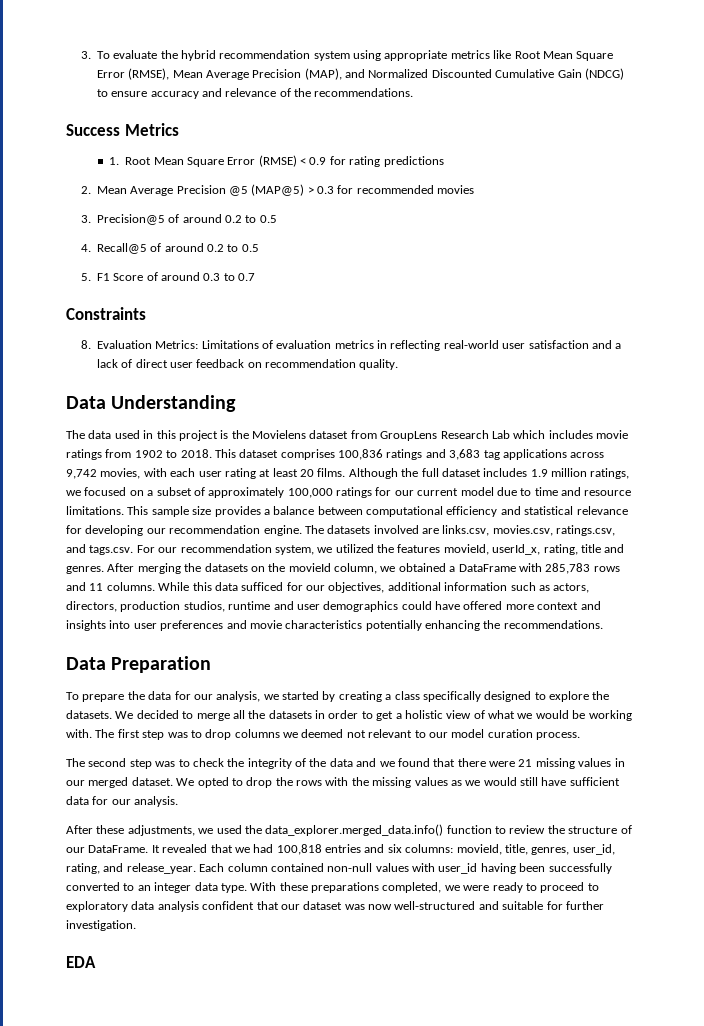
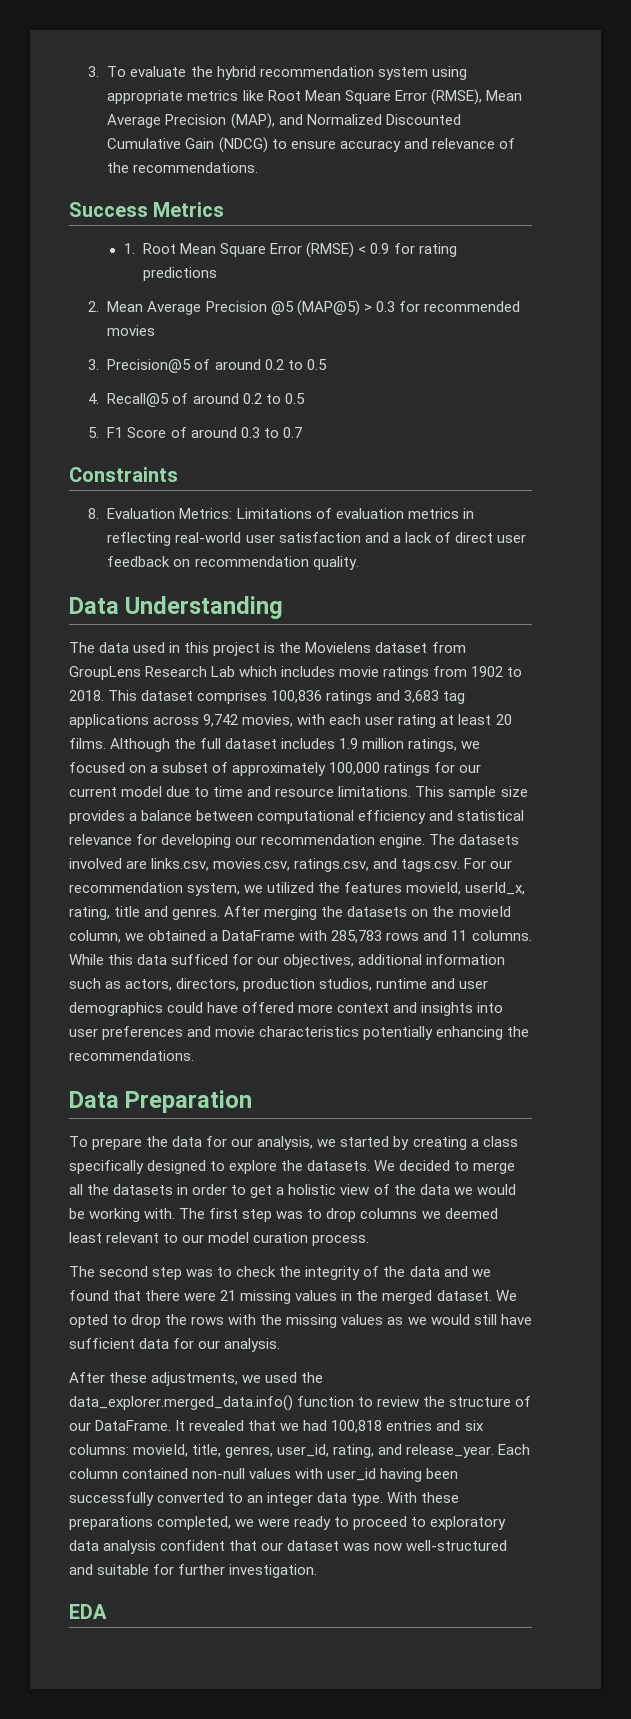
[488,710,515,719] what -> [393,1184,450,1195] the data
[346,730,366,738] not -> [69,1232,102,1243] least
[66,780,85,786] our -> [356,1290,379,1301] the

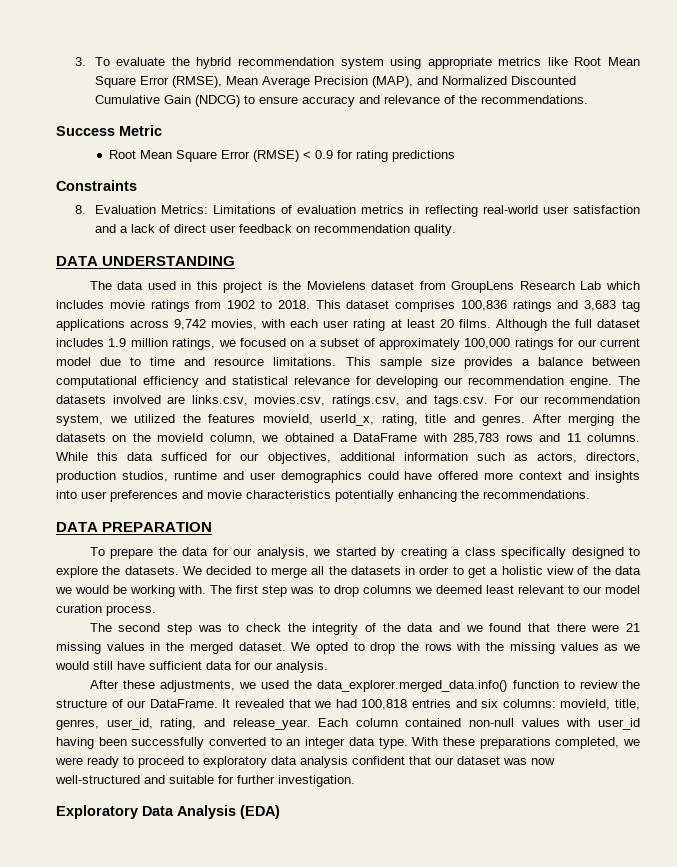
[153,202,225,217] [123,243,135,254] Metrics // 1. -> [119,125,162,136] Metric //
[88,300,520,316] [107,325,156,336] [88,359,327,373] [88,393,305,407] [88,427,302,438] // 2. Mean Average Precision @5 (MAP@5) > 0.3 for recommended movies // 3. Precision@5 of around 0.2 to 0.5 // 4. Recall@5 of around 0.2 to 0.5 // 5. F1 Score of around 0.3 to 0.7 -> (456, 156) none
[69,596,284,619] Data Understanding -> [56,256,236,266] DATA UNDERSTANDING
[69,1090,253,1113] Data Preparation -> [56,522,213,532] DATA PREPARATION
[69,1604,107,1619] EDA -> [56,805,280,819] Exploratory Data Analysis (EDA)

